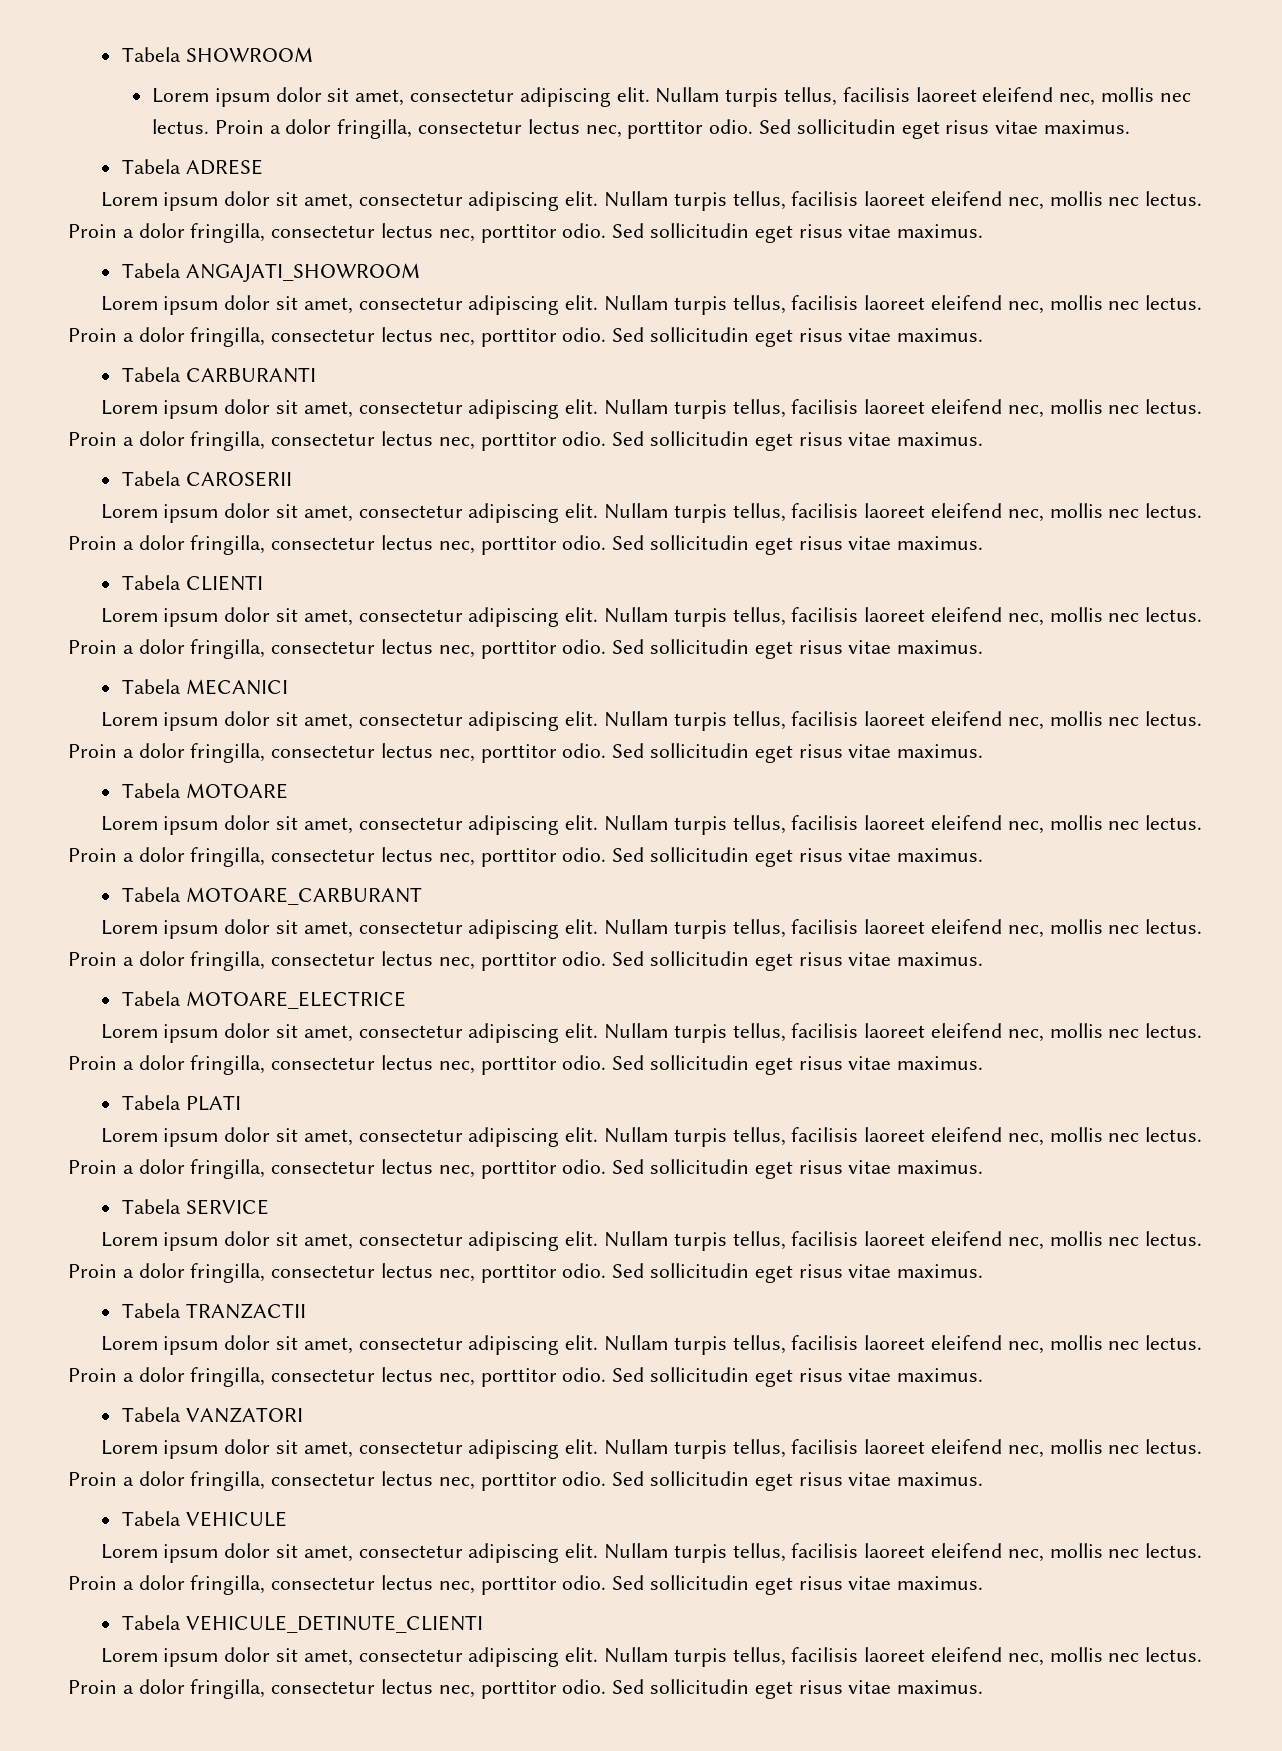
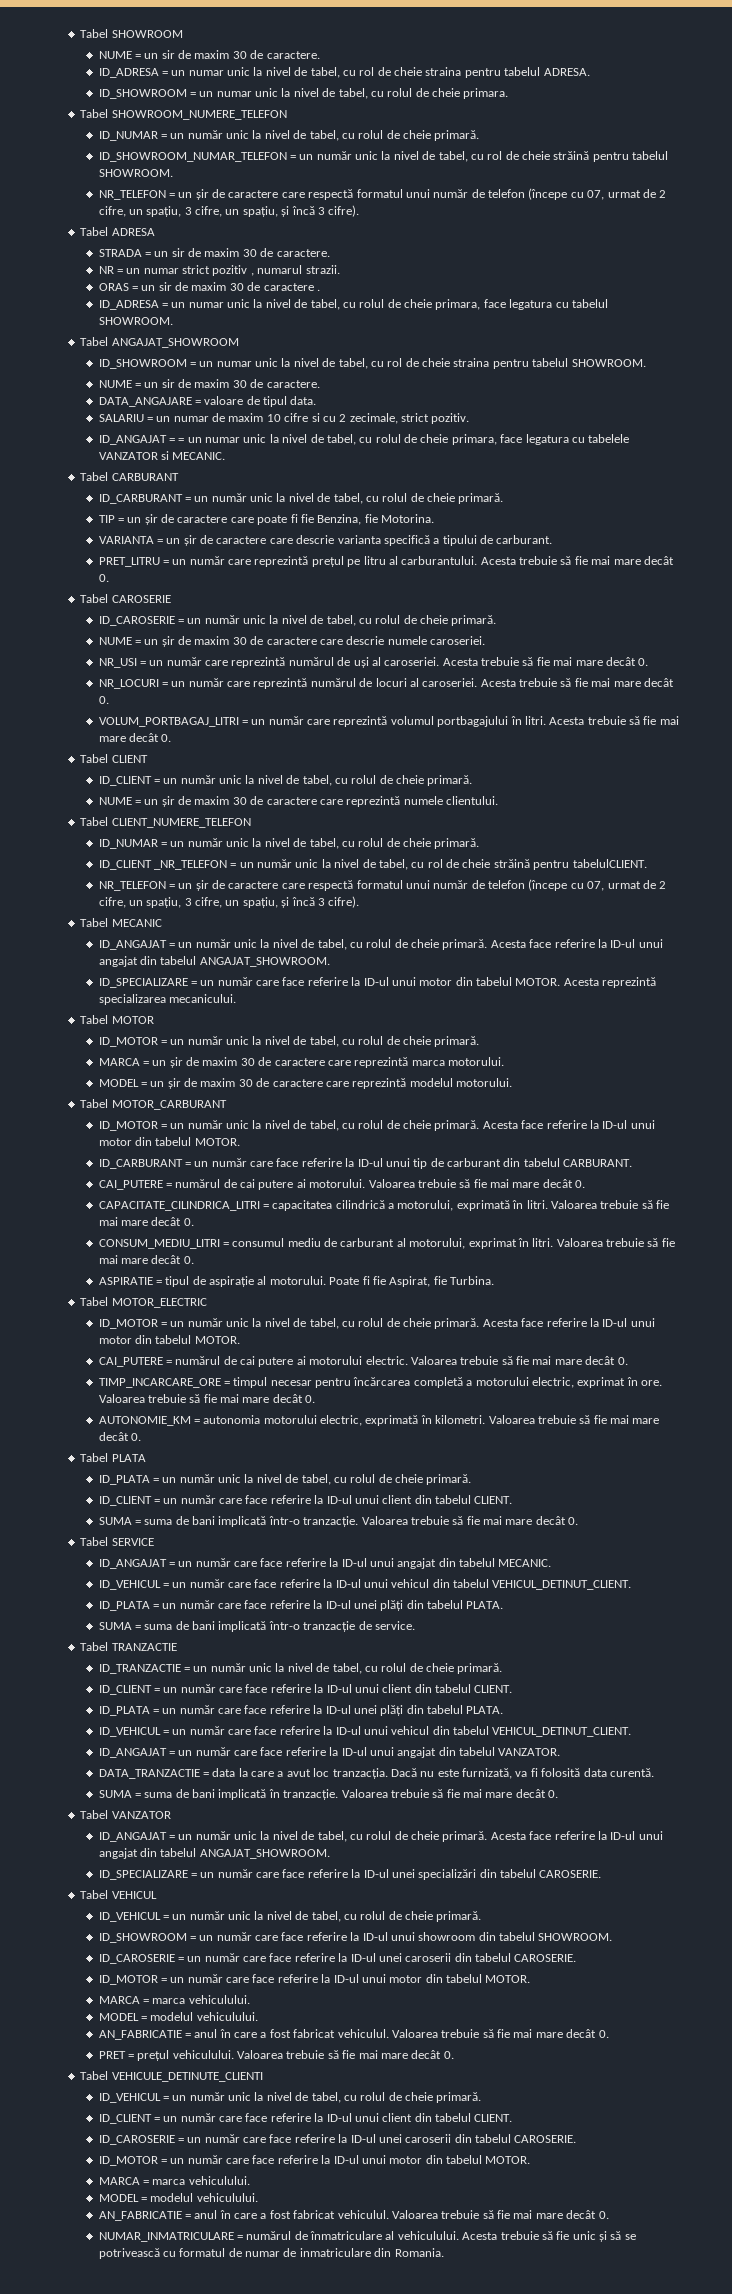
[121,47,181,62] Tabela -> [80,29,109,38] Tabel
[151,87,1191,107] [151,119,1131,139] [121,159,263,175] [100,191,1203,211] [68,223,984,243] [121,263,420,282] [100,295,1203,315] [68,327,984,347] [121,367,316,383] [100,399,1203,419] [68,431,984,451] [121,471,292,487] [100,503,1203,523] [68,535,984,555] [121,575,263,591] [100,607,1203,627] [68,639,984,659] [121,679,288,695] [100,711,1203,731] [68,743,984,763] [121,783,288,799] [100,815,1203,835] [68,847,984,867] [121,887,422,905] [100,919,1203,939] [68,951,984,971] [121,991,406,1009] [100,1023,1203,1043] [68,1055,984,1075] [121,1095,241,1111] [100,1127,1203,1147] [68,1159,984,1179] [121,1199,269,1215] [100,1231,1203,1251] [68,1263,984,1283] [121,1303,306,1319] [100,1335,1203,1355] [68,1367,984,1387] [121,1407,303,1423] [100,1439,1203,1459] [68,1471,984,1491] [121,1511,287,1527] [100,1543,1203,1563] [68,1575,984,1595] [121,1615,483,1633] [100,1647,1203,1667] [68,1679,984,1699] Lorem ipsum dolor sit amet, consectetur adipiscing elit. Nullam turpis tellus, facilisis laoreet eleifend nec, mollis nec lectus. Proin a dolor fringilla, consectetur lectus nec, porttitor odio. Sed sollicitudin eget risus vitae maximus. // Tabela ADRESE // Lorem ipsum dolor sit amet, consectetur adipiscing elit. Nullam turpis tellus, facilisis laoreet eleifend nec, mollis nec lectus. Proin a dolor fringilla, consectetur lectus nec, porttitor odio. Sed sollicitudin eget risus vitae maximus. // Tabela ANGAJATI_SHOWROOM // Lorem ipsum dolor sit amet, consectetur adipiscing elit. Nullam turpis tellus, facilisis laoreet eleifend nec, mollis nec lectus. Proin a dolor fringilla, consectetur lectus nec, porttitor odio. Sed sollicitudin eget risus vitae maximus. // Tabela CARBURANTI // Lorem ipsum dolor sit amet, consectetur adipiscing elit. Nullam turpis tellus, facilisis laoreet eleifend nec, mollis nec lectus. Proin a dolor fringilla, consectetur lectus nec, porttitor odio. Sed sollicitudin eget risus vitae maximus. // Tabela CAROSERII // Lorem ipsum dolor sit amet, consectetur adipiscing elit. Nullam turpis tellus, facilisis laoreet eleifend nec, mollis nec lectus. Proin a dolor fringilla, consectetur lectus nec, porttitor odio. Sed sollicitudin eget risus vitae maximus. // Tabela CLIENTI // Lorem ipsum dolor sit amet, consectetur adipiscing elit. Nullam turpis tellus, facilisis laoreet eleifend nec, mollis nec lectus. Proin a dolor fringilla, consectetur lectus nec, porttitor odio. Sed sollicitudin eget risus vitae maximus. // Tabela MECANICI // Lorem ipsum dolor sit amet, consectetur adipiscing elit. Nullam turpis tellus, facilisis laoreet eleifend nec, mollis nec lectus. Proin a dolor fringilla, consectetur lectus nec, porttitor odio. Sed sollicitudin eget risus vitae maximus. // Tabela MOTOARE // Lorem ipsum dolor sit amet, consectetur adipiscing elit. Nullam turpis tellus, facilisis laoreet eleifend nec, mollis nec lectus. Proin a dolor fringilla, consectetur lectus nec, porttitor odio. Sed sollicitudin eget risus vitae maximus. // Tabela MOTOARE_CARBURANT // Lorem ipsum dolor sit amet, consectetur adipiscing elit. Nullam turpis tellus, facilisis laoreet eleifend nec, mollis nec lectus. Proin a dolor fringilla, consectetur lectus nec, porttitor odio. Sed sollicitudin eget risus vitae maximus. // Tabela MOTOARE_ELECTRICE // Lorem ipsum dolor sit amet, consectetur adipiscing elit. Nullam turpis tellus, facilisis laoreet eleifend nec, mollis nec lectus. Proin a dolor fringilla, consectetur lectus nec, porttitor odio. Sed sollicitudin eget risus vitae maximus. // Tabela PLATI // Lorem ipsum dolor sit amet, consectetur adipiscing elit. Nullam turpis tellus, facilisis laoreet eleifend nec, mollis nec lectus. Proin a dolor fringilla, consectetur lectus nec, porttitor odio. Sed sollicitudin eget risus vitae maximus. // Tabela SERVICE // Lorem ipsum dolor sit amet, consectetur adipiscing elit. Nullam turpis tellus, facilisis laoreet eleifend nec, mollis nec lectus. Proin a dolor fringilla, consectetur lectus nec, porttitor odio. Sed sollicitudin eget risus vitae maximus. // Tabela TRANZACTII // Lorem ipsum dolor sit amet, consectetur adipiscing elit. Nullam turpis tellus, facilisis laoreet eleifend nec, mollis nec lectus. Proin a dolor fringilla, consectetur lectus nec, porttitor odio. Sed sollicitudin eget risus vitae maximus. // Tabela VANZATORI // Lorem ipsum dolor sit amet, consectetur adipiscing elit. Nullam turpis tellus, facilisis laoreet eleifend nec, mollis nec lectus. Proin a dolor fringilla, consectetur lectus nec, porttitor odio. Sed sollicitudin eget risus vitae maximus. // Tabela VEHICULE // Lorem ipsum dolor sit amet, consectetur adipiscing elit. Nullam turpis tellus, facilisis laoreet eleifend nec, mollis nec lectus. Proin a dolor fringilla, consectetur lectus nec, porttitor odio. Sed sollicitudin eget risus vitae maximus. // Tabela VEHICULE_DETINUTE_CLIENTI // Lorem ipsum dolor sit amet, consectetur adipiscing elit. Nullam turpis tellus, facilisis laoreet eleifend nec, mollis nec lectus. Proin a dolor fringilla, consectetur lectus nec, porttitor odio. Sed sollicitudin eget risus vitae maximus. -> [98,50,320,59] [98,67,590,78] [98,88,509,99] [80,109,287,120] [98,130,480,141] [98,151,669,162] [98,169,173,177] [98,188,667,200] [98,205,360,217] [80,227,155,236] [98,248,330,257] [98,265,340,276] [98,282,320,291] [98,299,608,310] [98,317,173,325] [80,337,239,348] [98,358,646,369] [98,379,320,388] [98,396,317,407] [98,413,470,424] [98,434,630,445] [98,451,226,460] [80,472,179,481] [98,493,504,504] [98,514,435,525] [98,535,553,546] [98,556,674,567] [98,574,109,582] [80,594,171,603] [98,615,497,626] [98,636,486,647] [98,657,649,668] [98,678,674,689] [98,696,109,704] [98,716,679,727] [98,733,172,742] [80,754,148,763] [98,775,473,786] [98,796,499,807] [80,817,251,828] [98,838,480,849] [98,859,647,870] [98,879,667,891] [98,896,360,908] [80,918,162,927] [98,939,663,950] [98,956,330,967] [98,977,657,988] [98,994,236,1005] [80,1015,154,1024] [98,1036,480,1047] [98,1057,505,1068] [98,1078,513,1089] [80,1099,227,1110] [98,1120,655,1131] [98,1137,240,1146] [98,1158,633,1169] [98,1179,586,1190] [98,1200,670,1211] [98,1217,194,1226] [98,1238,675,1249] [98,1255,194,1264] [98,1276,495,1287] [80,1297,207,1308] [98,1318,655,1329] [98,1335,240,1344] [98,1356,628,1367] [98,1377,663,1388] [98,1394,316,1403] [98,1415,660,1426] [98,1432,141,1441] [80,1453,146,1462] [98,1474,472,1485] [98,1495,513,1506] [98,1516,579,1527] [80,1537,154,1546] [98,1558,552,1569] [98,1579,632,1590] [98,1600,504,1611] [98,1621,415,1632] [80,1642,177,1651] [98,1663,503,1674] [98,1684,513,1695] [98,1705,504,1716] [98,1726,632,1737] [98,1747,561,1758] [98,1768,654,1779] [98,1789,559,1800] [80,1810,171,1819] [98,1831,663,1842] [98,1848,330,1859] [98,1869,602,1880] [80,1890,157,1899] [98,1911,482,1922] [98,1932,613,1943] [98,1953,577,1964] [98,1974,531,1985] [98,1995,250,2004] [98,2012,258,2021] [98,2029,609,2040] [98,2050,454,2061] [80,2071,263,2082] [98,2092,482,2103] [98,2113,513,2124] [98,2134,577,2145] [98,2155,531,2166] [98,2176,250,2185] [98,2193,258,2202] [98,2210,609,2221] [98,2231,636,2242] [98,2248,444,2259] NUME = un sir de maxim 30 de caractere. // ID_ADRESA = un numar unic la nivel de tabel, cu rol de cheie straina pentru tabelul ADRESA. // ID_SHOWROOM = un numar unic la nivel de tabel, cu rolul de cheie primara. // Tabel SHOWROOM_NUMERE_TELEFON // ID_NUMAR = un număr unic la nivel de tabel, cu rolul de cheie primară. // ID_SHOWROOM_NUMAR_TELEFON = un număr unic la nivel de tabel, cu rol de cheie străină pentru tabelul SHOWROOM. // NR_TELEFON = un șir de caractere care respectă formatul unui număr de telefon (începe cu 07, urmat de 2 cifre, un spațiu, 3 cifre, un spațiu, și încă 3 cifre). // Tabel ADRESA // STRADA = un sir de maxim 30 de caractere. // NR = un numar strict pozitiv , numarul strazii. // ORAS = un sir de maxim 30 de caractere . // ID_ADRESA = un numar unic la nivel de tabel, cu rolul de cheie primara, face legatura cu tabelul SHOWROOM. // Tabel ANGAJAT_SHOWROOM // ID_SHOWROOM = un numar unic la nivel de tabel, cu rol de cheie straina pentru tabelul SHOWROOM. // NUME = un sir de maxim 30 de caractere. // DATA_ANGAJARE = valoare de tipul data. // SALARIU = un numar de maxim 10 cifre si cu 2 zecimale, strict pozitiv. // ID_ANGAJAT = = un numar unic la nivel de tabel, cu rolul de cheie primara, face legatura cu tabelele VANZATOR si MECANIC. // Tabel CARBURANT // ID_CARBURANT = un număr unic la nivel de tabel, cu rolul de cheie primară. // TIP = un șir de caractere care poate fi fie Benzina, fie Motorina. // VARIANTA = un șir de caractere care descrie varianta specifică a tipului de carburant. // PRET_LITRU = un număr care reprezintă prețul pe litru al carburantului. Acesta trebuie să fie mai mare decât 0. // Tabel CAROSERIE // ID_CAROSERIE = un număr unic la nivel de tabel, cu rolul de cheie primară. // NUME = un șir de maxim 30 de caractere care descrie numele caroseriei. // NR_USI = un număr care reprezintă numărul de uși al caroseriei. Acesta trebuie să fie mai mare decât 0. // NR_LOCURI = un număr care reprezintă numărul de locuri al caroseriei. Acesta trebuie să fie mai mare decât 0. // VOLUM_PORTBAGAJ_LITRI = un număr care reprezintă volumul portbagajului în litri. Acesta trebuie să fie mai mare decât 0. // Tabel CLIENT // ID_CLIENT = un număr unic la nivel de tabel, cu rolul de cheie primară. // NUME = un șir de maxim 30 de caractere care reprezintă numele clientului. // Tabel CLIENT_NUMERE_TELEFON // ID_NUMAR = un număr unic la nivel de tabel, cu rolul de cheie primară. // ID_CLIENT _NR_TELEFON = un număr unic la nivel de tabel, cu rol de cheie străină pentru tabelulCLIENT. // NR_TELEFON = un șir de caractere care respectă formatul unui număr de telefon (începe cu 07, urmat de 2 cifre, un spațiu, 3 cifre, un spațiu, și încă 3 cifre). // Tabel MECANIC // ID_ANGAJAT = un număr unic la nivel de tabel, cu rolul de cheie primară. Acesta face referire la ID-ul unui angajat din tabelul ANGAJAT_SHOWROOM. // ID_SPECIALIZARE = un număr care face referire la ID-ul unui motor din tabelul MOTOR. Acesta reprezintă specializarea mecanicului. // Tabel MOTOR // ID_MOTOR = un număr unic la nivel de tabel, cu rolul de cheie primară. // MARCA = un șir de maxim 30 de caractere care reprezintă marca motorului. // MODEL = un șir de maxim 30 de caractere care reprezintă modelul motorului. // Tabel MOTOR_CARBURANT // ID_MOTOR = un număr unic la nivel de tabel, cu rolul de cheie primară. Acesta face referire la ID-ul unui motor din tabelul MOTOR. // ID_CARBURANT = un număr care face referire la ID-ul unui tip de carburant din tabelul CARBURANT. // CAI_PUTERE = numărul de cai putere ai motorului. Valoarea trebuie să fie mai mare decât 0. // CAPACITATE_CILINDRICA_LITRI = capacitatea cilindrică a motorului, exprimată în litri. Valoarea trebuie să fie mai mare decât 0. // CONSUM_MEDIU_LITRI = consumul mediu de carburant al motorului, exprimat în litri. Valoarea trebuie să fie mai mare decât 0. // ASPIRATIE = tipul de aspirație al motorului. Poate fi fie Aspirat, fie Turbina. // Tabel MOTOR_ELECTRIC // ID_MOTOR = un număr unic la nivel de tabel, cu rolul de cheie primară. Acesta face referire la ID-ul unui motor din tabelul MOTOR. // CAI_PUTERE = numărul de cai putere ai motorului electric. Valoarea trebuie să fie mai mare decât 0. // TIMP_INCARCARE_ORE = timpul necesar pentru încărcarea completă a motorului electric, exprimat în ore. Valoarea trebuie să fie mai mare decât 0. // AUTONOMIE_KM = autonomia motorului electric, exprimată în kilometri. Valoarea trebuie să fie mai mare decât 0. // Tabel PLATA // ID_PLATA = un număr unic la nivel de tabel, cu rolul de cheie primară. // ID_CLIENT = un număr care face referire la ID-ul unui client din tabelul CLIENT. // SUMA = suma de bani implicată într-o tranzacție. Valoarea trebuie să fie mai mare decât 0. // Tabel SERVICE // ID_ANGAJAT = un număr care face referire la ID-ul unui angajat din tabelul MECANIC. // ID_VEHICUL = un număr care face referire la ID-ul unui vehicul din tabelul VEHICUL_DETINUT_CLIENT. // ID_PLATA = un număr care face referire la ID-ul unei plăți din tabelul PLATA. // SUMA = suma de bani implicată într-o tranzacție de service. // Tabel TRANZACTIE // ID_TRANZACTIE = un număr unic la nivel de tabel, cu rolul de cheie primară. // ID_CLIENT = un număr care face referire la ID-ul unui client din tabelul CLIENT. // ID_PLATA = un număr care face referire la ID-ul unei plăți din tabelul PLATA. // ID_VEHICUL = un număr care face referire la ID-ul unui vehicul din tabelul VEHICUL_DETINUT_CLIENT. // ID_ANGAJAT = un număr care face referire la ID-ul unui angajat din tabelul VANZATOR. // DATA_TRANZACTIE = data la care a avut loc tranzacția. Dacă nu este furnizată, va fi folosită data curentă. // SUMA = suma de bani implicată în tranzacție. Valoarea trebuie să fie mai mare decât 0. // Tabel VANZATOR // ID_ANGAJAT = un număr unic la nivel de tabel, cu rolul de cheie primară. Acesta face referire la ID-ul unui angajat din tabelul ANGAJAT_SHOWROOM. // ID_SPECIALIZARE = un număr care face referire la ID-ul unei specializări din tabelul CAROSERIE. // Tabel VEHICUL // ID_VEHICUL = un număr unic la nivel de tabel, cu rolul de cheie primară. // ID_SHOWROOM = un număr care face referire la ID-ul unui showroom din tabelul SHOWROOM. // ID_CAROSERIE = un număr care face referire la ID-ul unei caroserii din tabelul CAROSERIE. // ID_MOTOR = un număr care face referire la ID-ul unui motor din tabelul MOTOR. // MARCA = marca vehiculului. // MODEL = modelul vehiculului. // AN_FABRICATIE = anul în care a fost fabricat vehiculul. Valoarea trebuie să fie mai mare decât 0. // PRET = prețul vehiculului. Valoarea trebuie să fie mai mare decât 0. // Tabel VEHICULE_DETINUTE_CLIENTI // ID_VEHICUL = un număr unic la nivel de tabel, cu rolul de cheie primară. // ID_CLIENT = un număr care face referire la ID-ul unui client din tabelul CLIENT. // ID_CAROSERIE = un număr care face referire la ID-ul unei caroserii din tabelul CAROSERIE. // ID_MOTOR = un număr care face referire la ID-ul unui motor din tabelul MOTOR. // MARCA = marca vehiculului. // MODEL = modelul vehiculului. // AN_FABRICATIE = anul în care a fost fabricat vehiculul. Valoarea trebuie să fie mai mare decât 0. // NUMAR_INMATRICULARE = numărul de înmatriculare al vehiculului. Acesta trebuie să fie unic și să se potrivească cu formatul de numar de inmatriculare din Romania.

